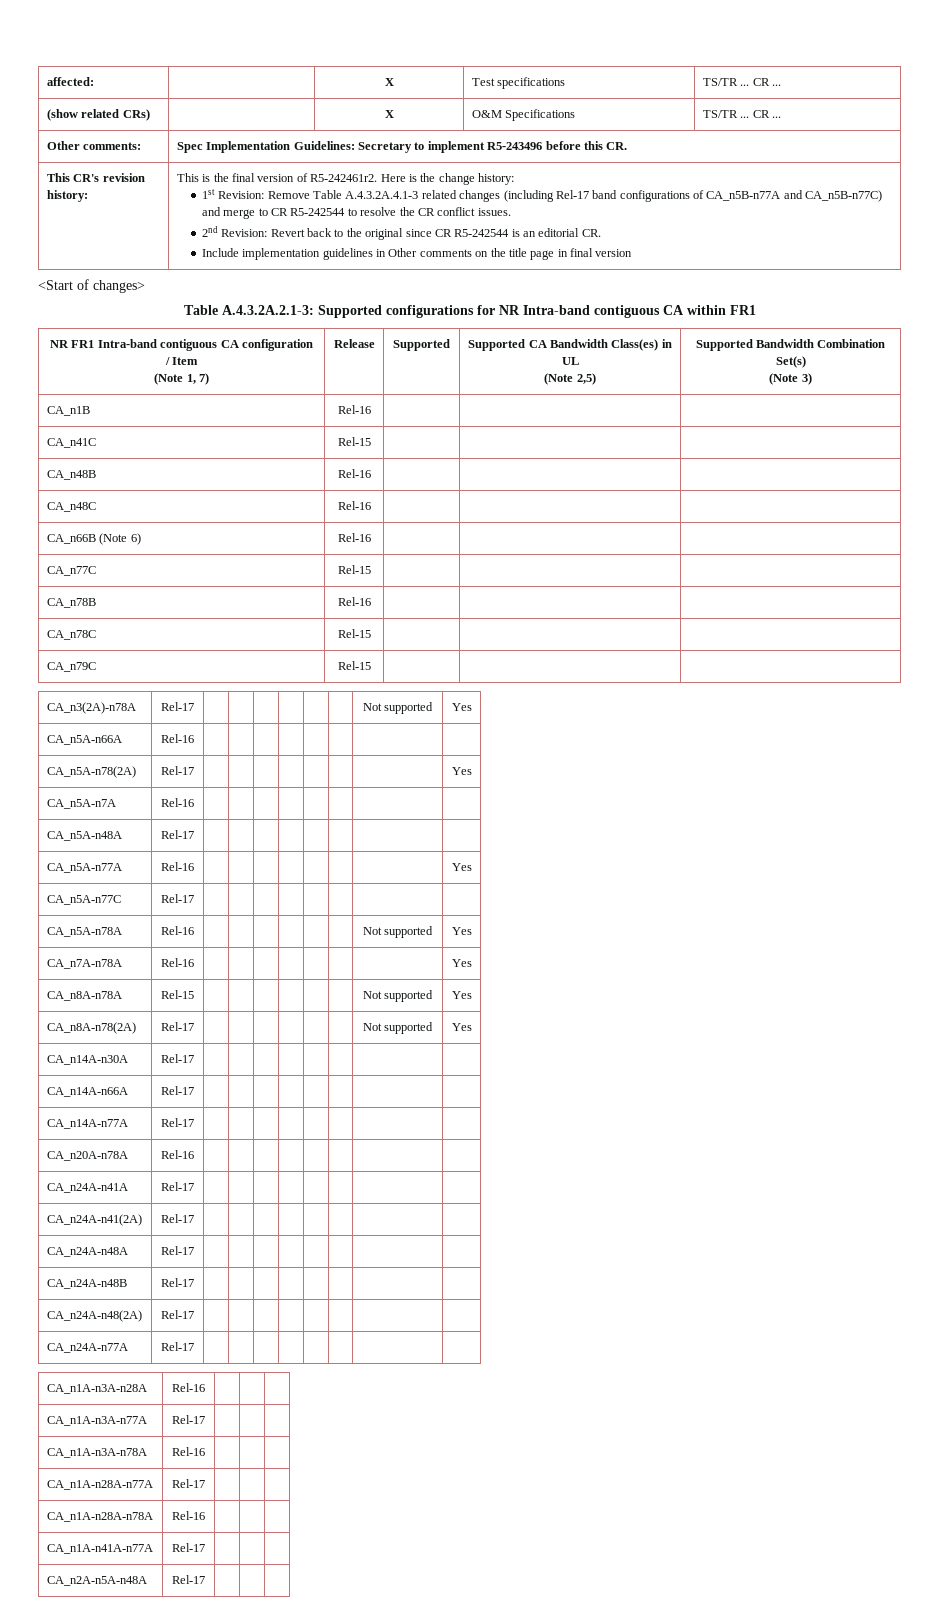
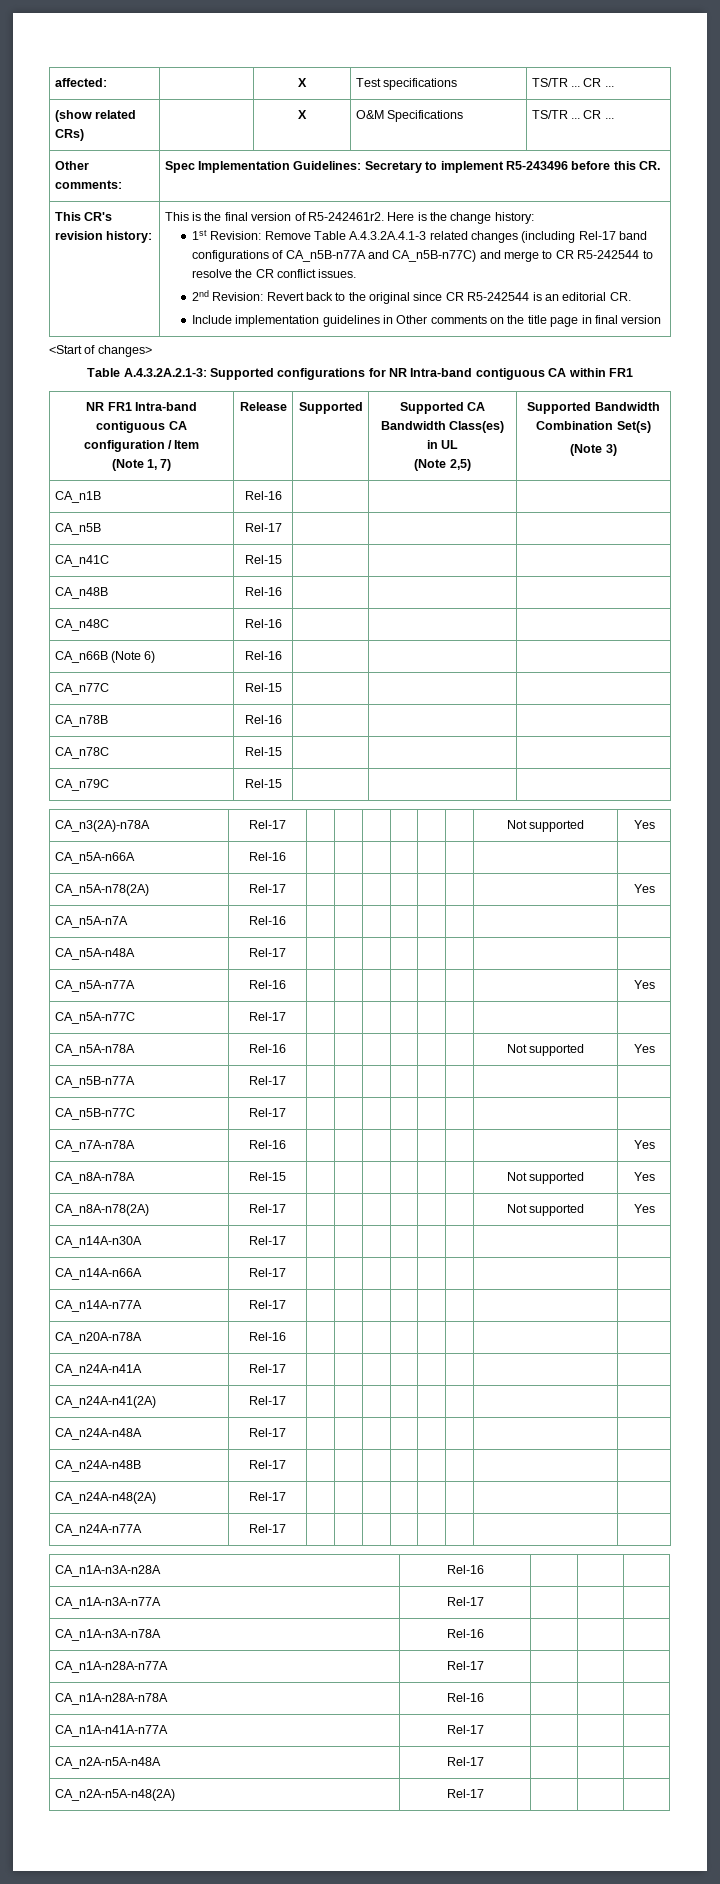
(371, 409) none -> [54,523,101,535] [244,523,282,532] // CA_n5B | Rel-17 | | |
(472, 931) none -> [54,1076,135,1088] [249,1076,286,1085] [54,1108,135,1120] [249,1108,286,1117] // CA_n5B-n77A | Rel-17 | | | | | | | | // CA_n5B-n77C | Rel-17 | | | | | | | |
(205, 1579) none -> [54,1789,175,1801] [446,1789,484,1798] // CA_n2A-n5A-n48(2A) | Rel-17 | | |

